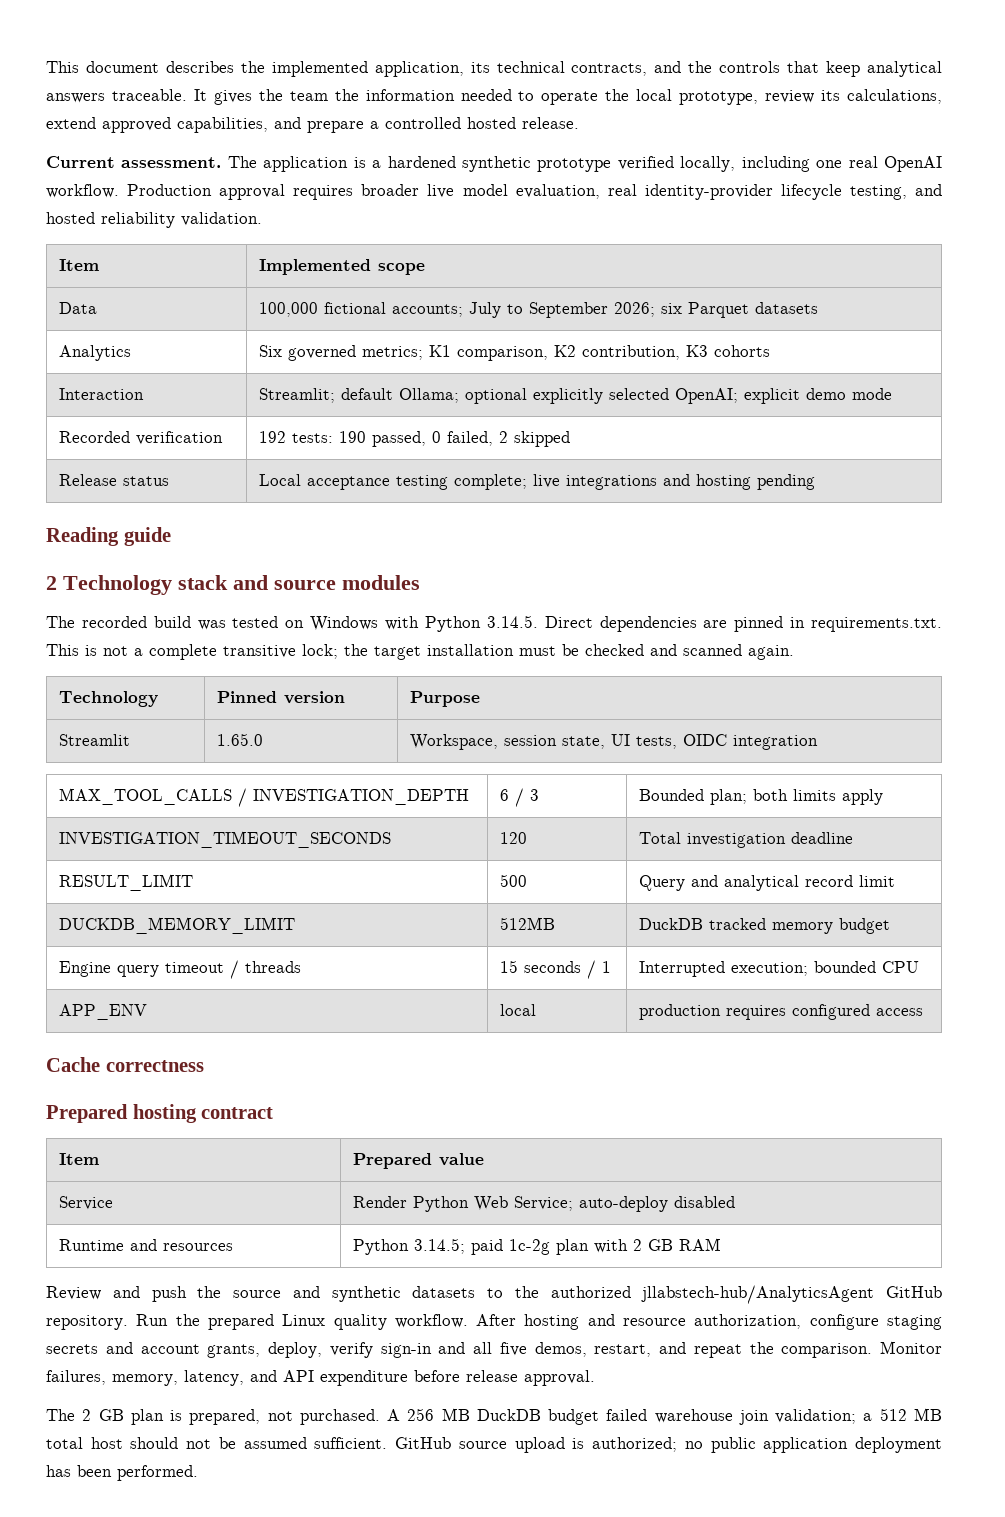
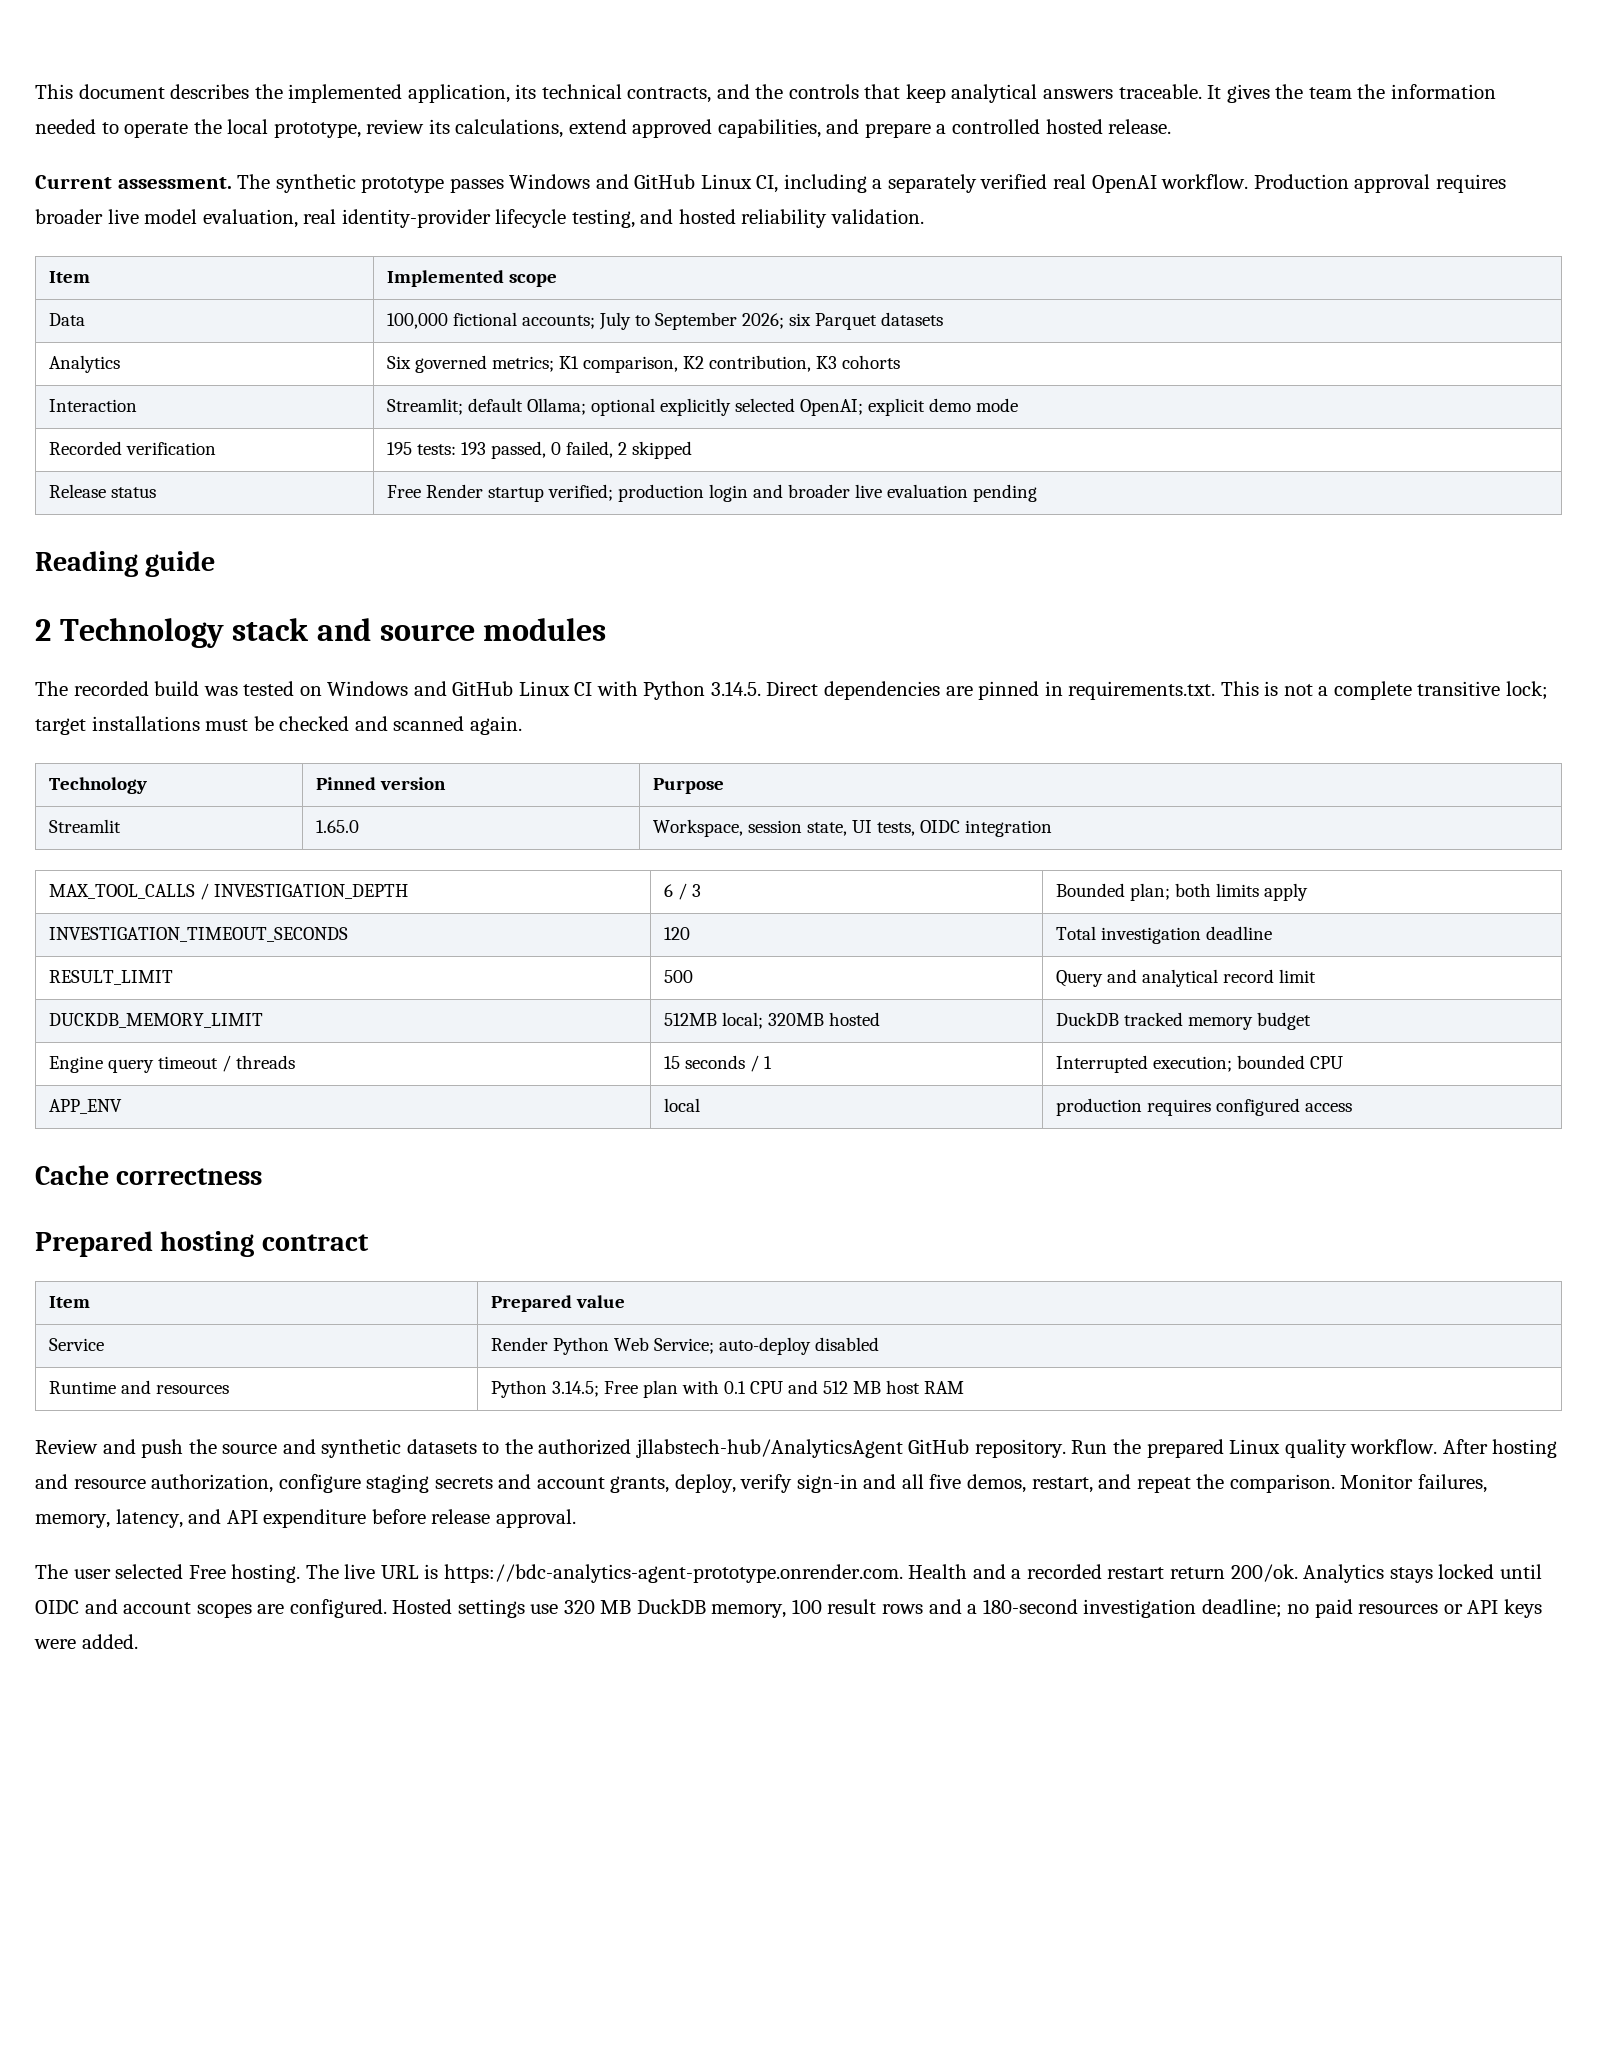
[263,156,843,172] application is a hardened synthetic prototype verified locally, including one -> [275,174,1048,193] synthetic prototype passes Windows and GitHub Linux CI, including a separately verified
[258,431,366,443] 192 tests: 190 -> [387,442,486,455] 195 tests: 193
[258,474,751,490] Local acceptance testing complete; live integrations and hosting -> [387,484,968,502] Free Render startup verified; production login and broader live evaluation
(379, 623) none -> [413,681,593,696] and GitHub Linux CI
[344,644,514,660] the target installation -> [35,716,200,735] target installations
(555, 923) none -> [721,1012,880,1029] local; 320MB hosted
[470,1239,673,1255] paid 1c-2g plan with 2 GB -> [603,1380,920,1398] Free plan with 0.1 CPU and 512 MB host
[82,1408,943,1425] [46,1437,943,1453] [46,1465,198,1481] 2 GB plan is prepared, not purchased. A 256 MB DuckDB budget failed warehouse join validation; a 512 MB total host should not be assumed sufficient. GitHub source upload is authorized; no public application deployment has been performed. -> [73,1564,1542,1583] [35,1599,1542,1618] [34,1634,138,1649] user selected Free hosting. The live URL is https://bdc-analytics-agent-prototype.onrender.com. Health and a recorded restart return 200/ok. Analytics stays locked until OIDC and account scopes are configured. Hosted settings use 320 MB DuckDB memory, 100 result rows and a 180-second investigation deadline; no paid resources or API keys were added.

